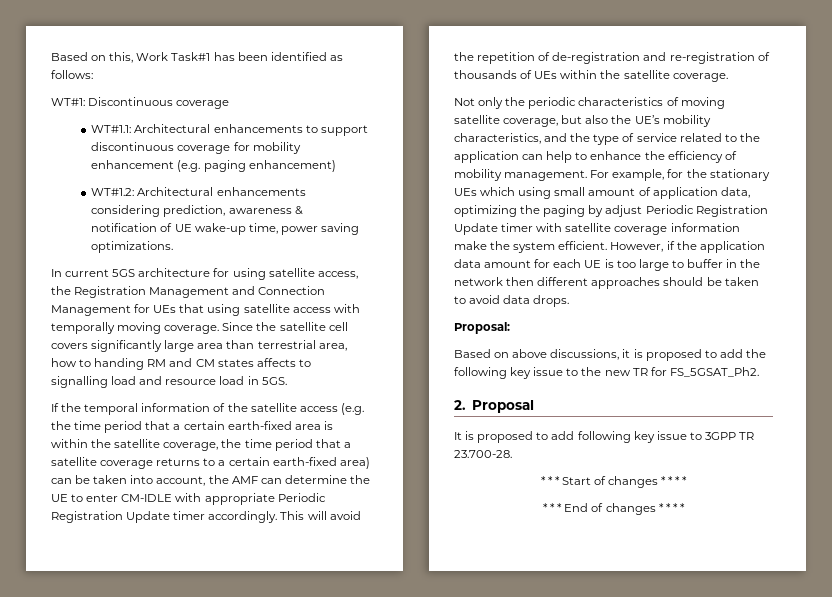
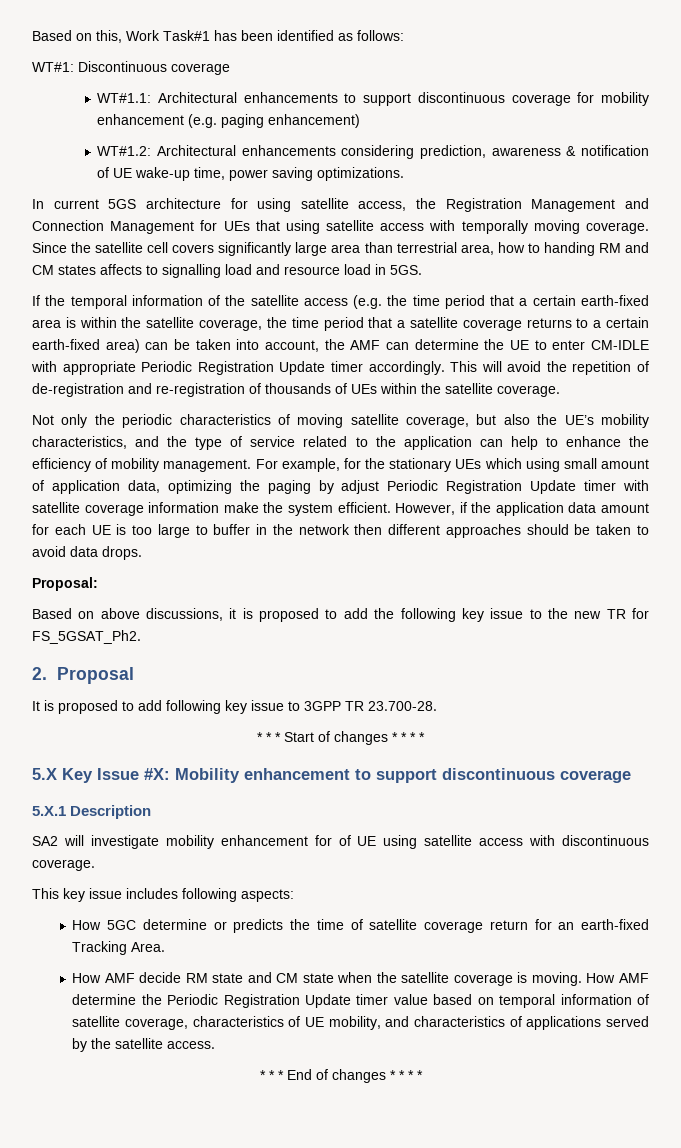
(688, 480) none -> [32,768,631,783] [32,805,152,819] [32,835,650,849] [32,859,95,871] [32,888,294,902] [72,919,649,933] [72,941,166,955] [72,972,649,986] [72,994,649,1008] [72,1016,650,1030] [72,1038,216,1052] // 5.X Key Issue #X: Mobility enhancement to support discontinuous coverage // 5.X.1 Description // SA2 will investigate mobility enhancement for of UE using satellite access with discontinuous coverage. // This key issue includes following aspects: // How 5GC determine or predicts the time of satellite coverage return for an earth-fixed Tracking Area. // How AMF decide RM state and CM state when the satellite coverage is moving. How AMF determine the Periodic Registration Update timer value based on temporal information of satellite coverage, characteristics of UE mobility, and characteristics of applications served by the satellite access.

